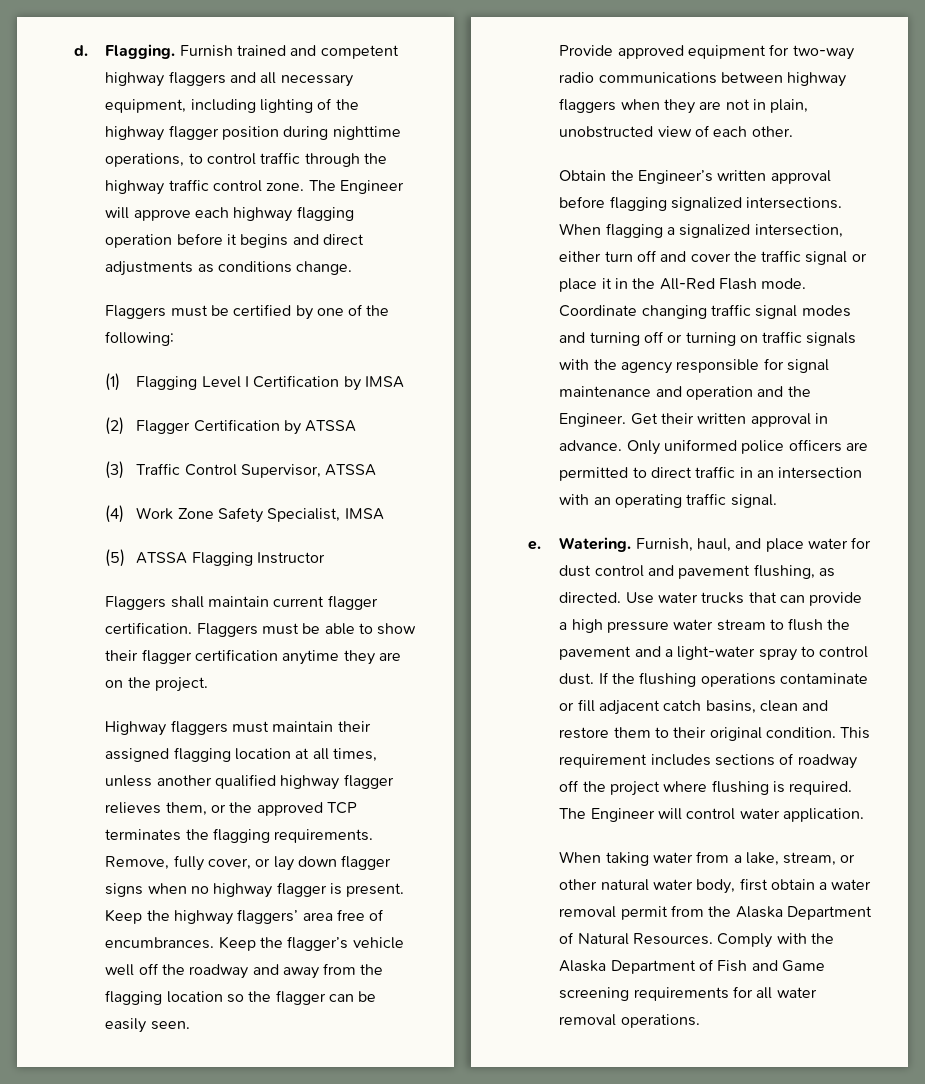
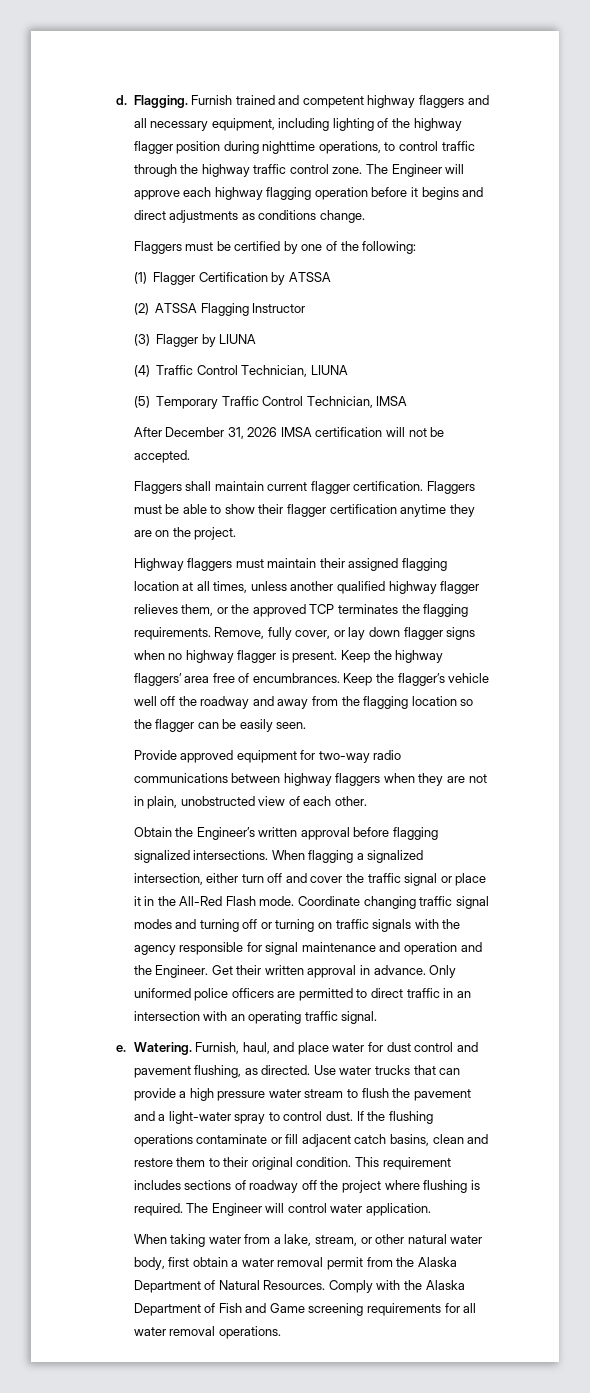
[136,375,404,391] [105,417,357,435] [105,461,377,479] [105,505,384,523] [105,549,325,567] Flagging Level I Certification by IMSA // (2) Flagger Certification by ATSSA // (3) Traffic Control Supervisor, ATSSA // (4) Work Zone Safety Specialist, IMSA // (5) ATSSA Flagging Instructor -> [153,272,331,285] [133,303,306,316] [133,334,257,347] [133,365,348,377] [133,396,408,409] [133,427,445,439] [133,450,190,463] Flagger Certification by ATSSA // (2) ATSSA Flagging Instructor // (3) Flagger by LIUNA // (4) Traffic Control Technician, LIUNA // (5) Temporary Traffic Control Technician, IMSA // After December 31, 2026 IMSA certification will not be accepted.

